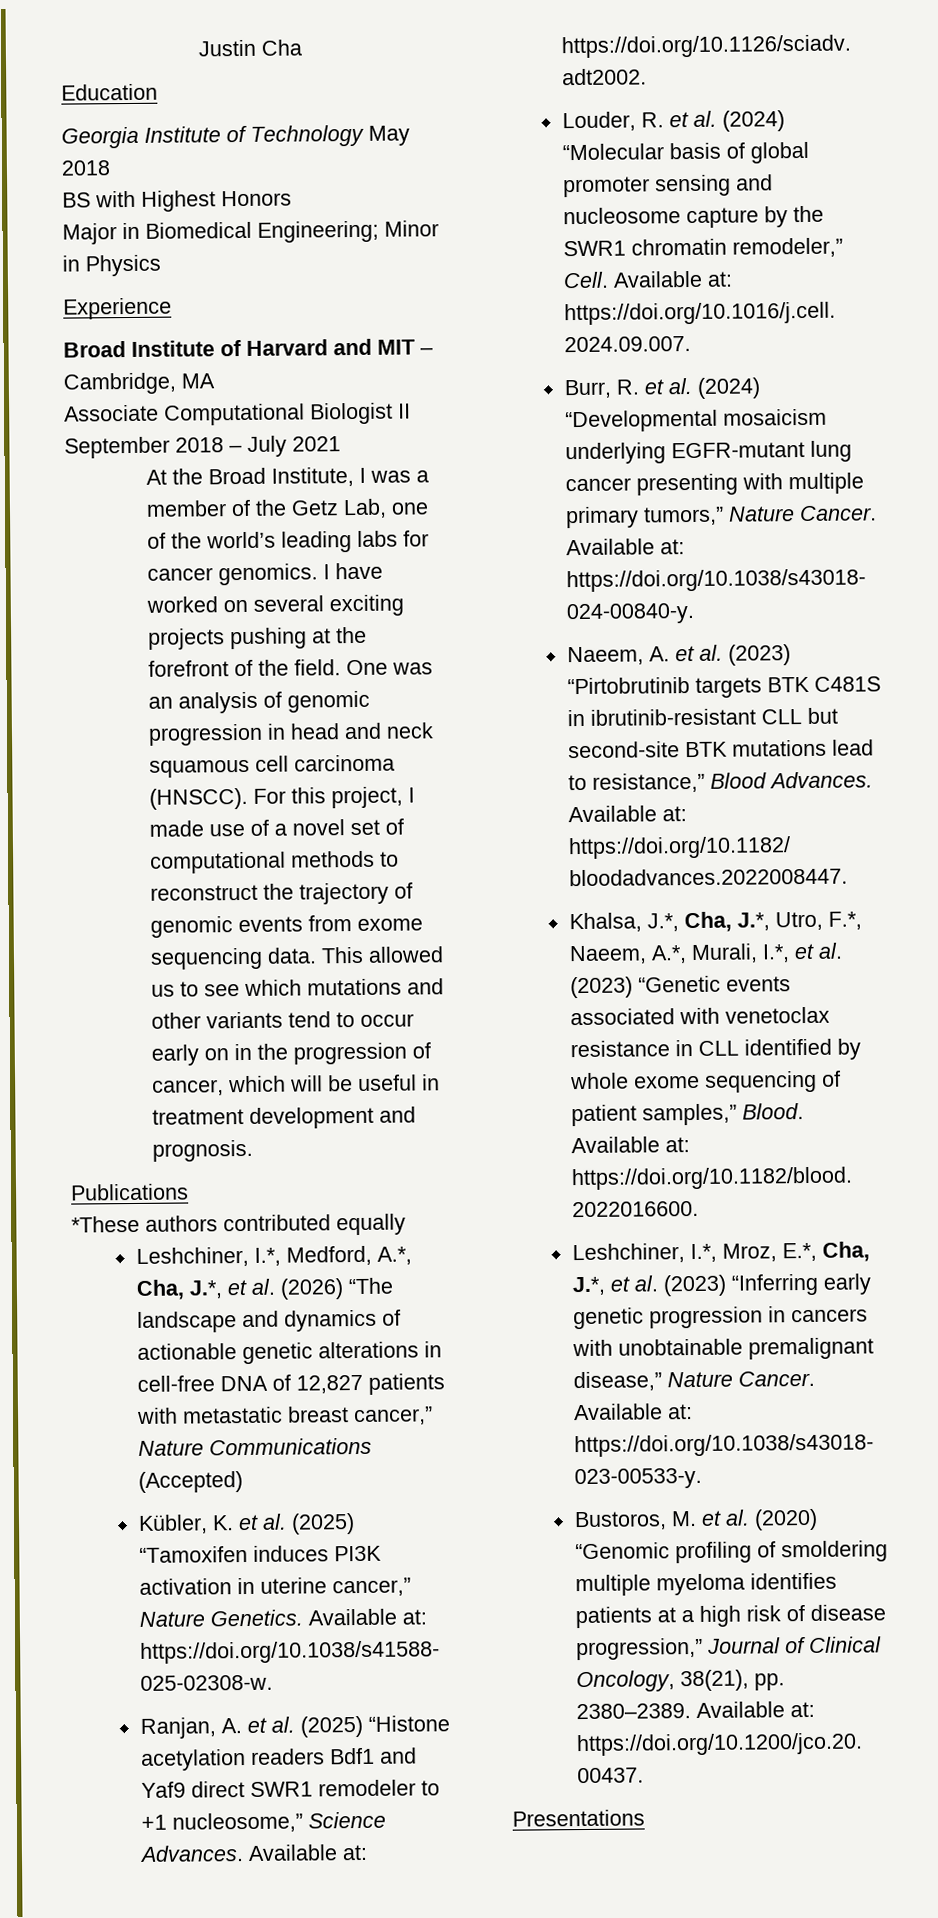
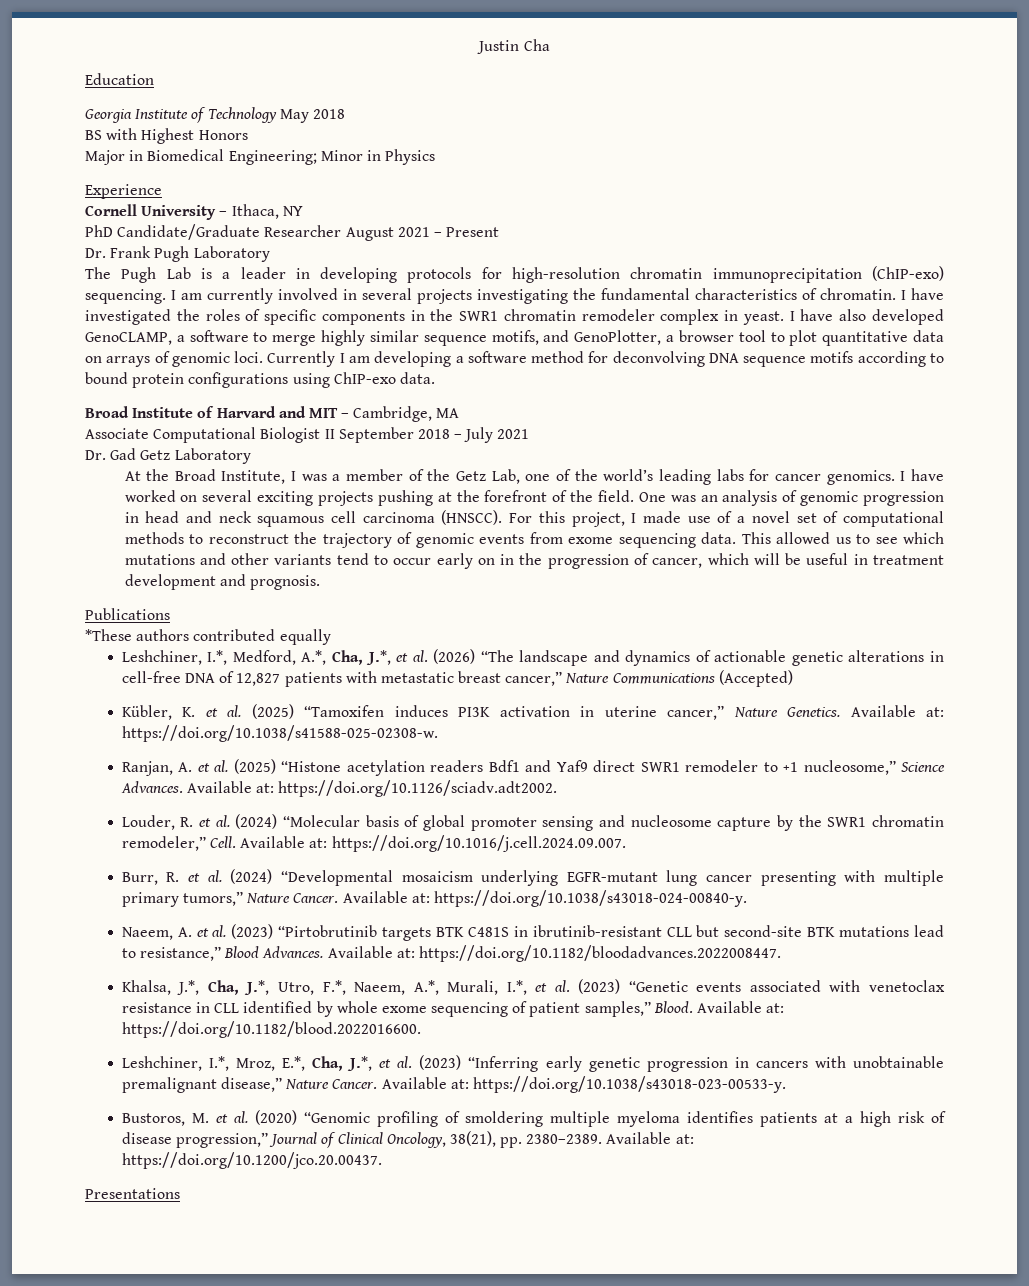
(172, 308) none -> [85,204,303,220] [85,224,500,241] [85,246,270,262] [85,266,944,283] [85,288,944,304] [85,309,944,325] [85,330,945,346] [85,351,945,367] [85,372,435,388] // Cornell University – Ithaca, NY // PhD Candidate/Graduate Researcher August 2021 – Present // Dr. Frank Pugh Laboratory // The Pugh Lab is a leader in developing protocols for high-resolution chromatin immunoprecipitation (ChIP-exo) sequencing. I am currently involved in several projects investigating the fundamental characteristics of chromatin. I have investigated the roles of specific components in the SWR1 chromatin remodeler complex in yeast. I have also developed GenoCLAMP, a software to merge highly similar sequence motifs, and GenoPlotter, a browser tool to plot quantitative data on arrays of genomic loci. Currently I am developing a software method for deconvolving DNA sequence motifs according to bound protein configurations using ChIP-exo data.
(341, 444) none -> [85,448,251,464] // Dr. Gad Getz Laboratory

